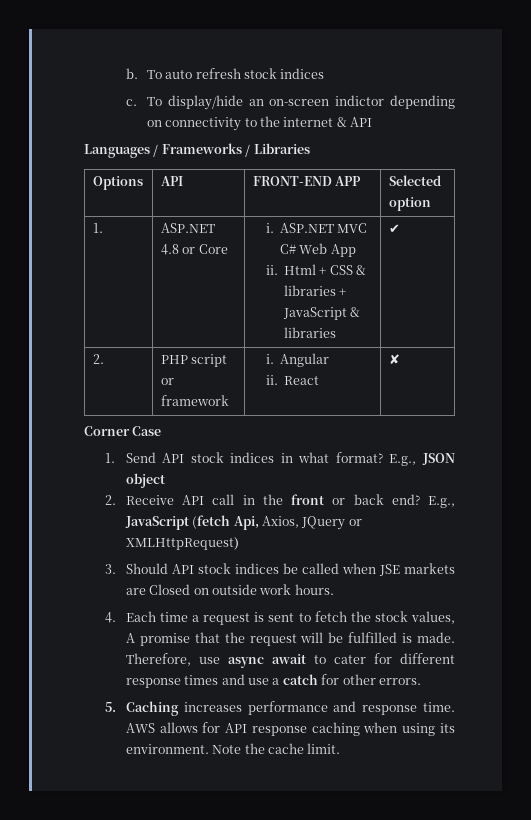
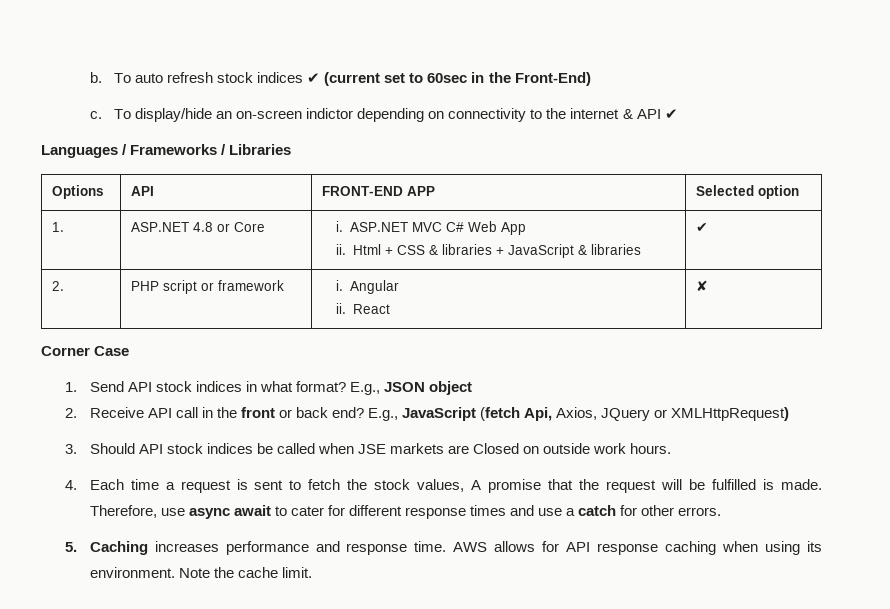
(325, 73) none -> [307,72,591,86] ✔ (current set to 60sec in the Front-End)
(373, 122) none -> [664,109,678,119] ✔

